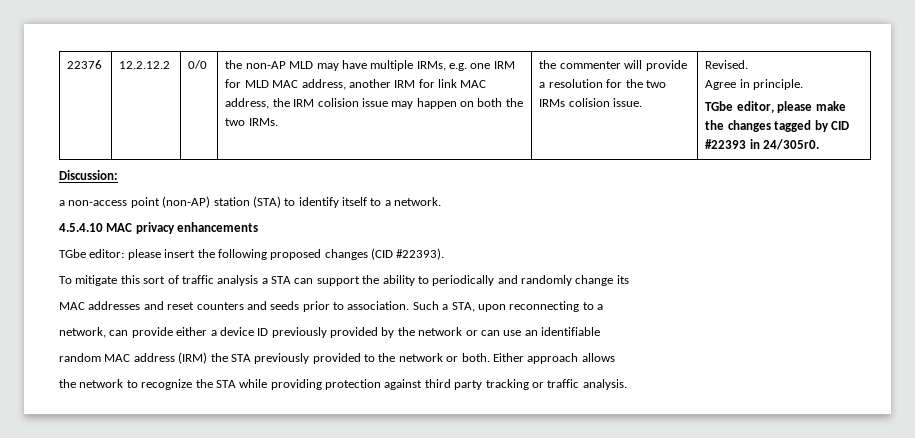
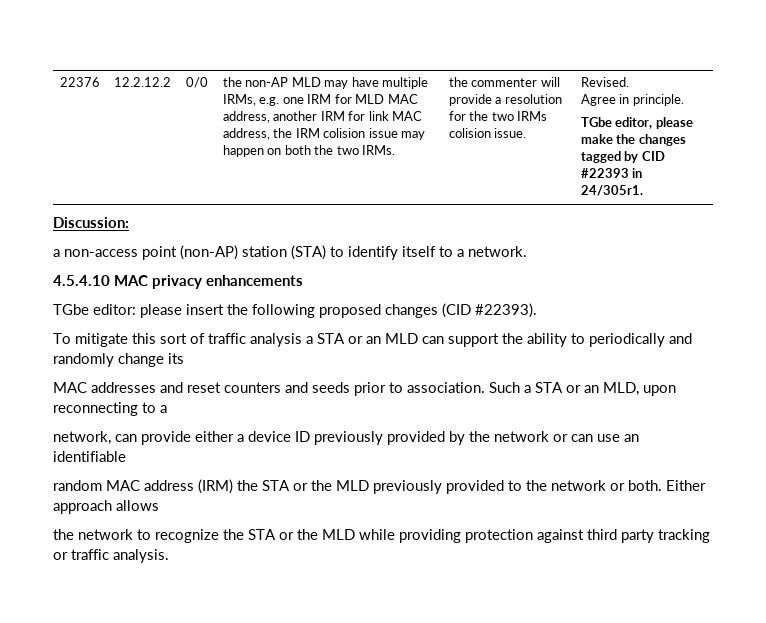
[763,139,820,150] 24/305r0. -> [580,185,643,196] 24/305r1.
(291, 280) none -> [348,333,418,344] or an MLD
[451,302,475,312] STA, -> [535,382,639,396] STA or an MLD,
(251, 358) none -> [293,480,369,491] or the MLD
(236, 384) none -> [279,529,355,540] or the MLD

